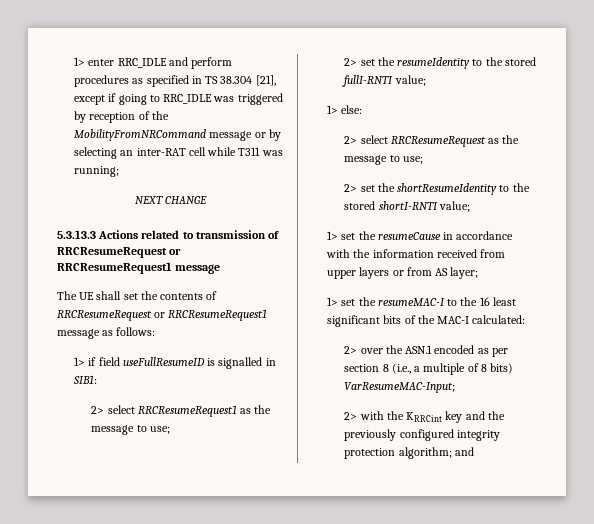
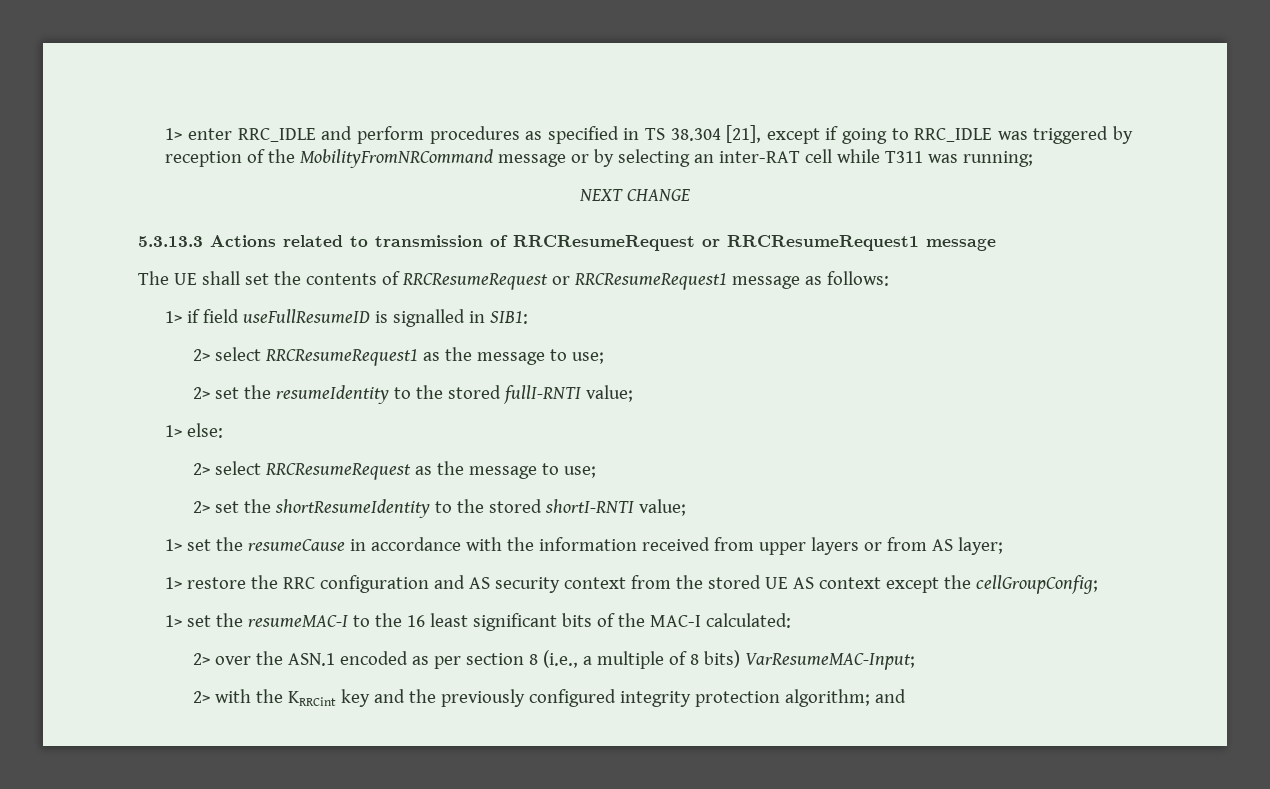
(479, 273) none -> [165,575,1099,594] // 1> restore the RRC configuration and AS security context from the stored UE AS context except the cellGroupConfig;

